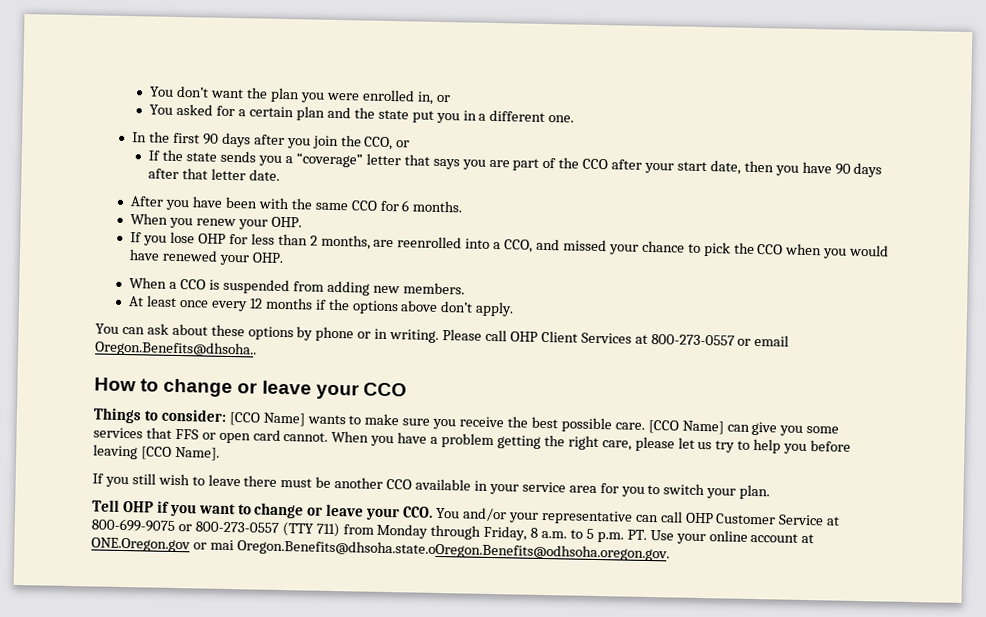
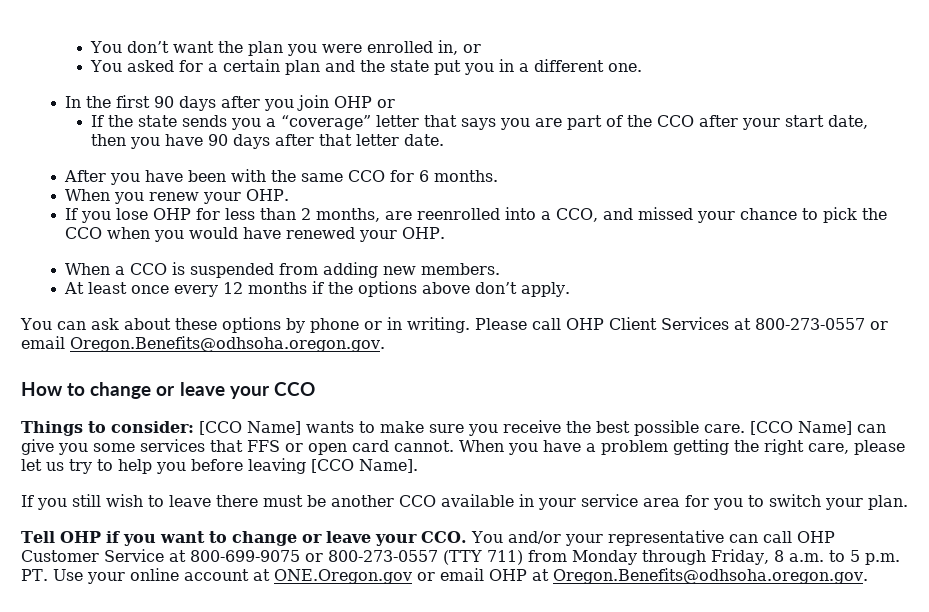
[340,135,394,151] the CCO, -> [334,96,373,108] OHP
[95,340,257,358] Oregon.Benefits@dhsoha.. -> [70,336,385,352] Oregon.Benefits@odhsoha.oregon.gov.
[209,539,670,562] mai Oregon.Benefits@dhsoha.state.oOregon.Benefits@odhsoha.oregon.gov. -> [439,568,868,584] email OHP at Oregon.Benefits@odhsoha.oregon.gov.

